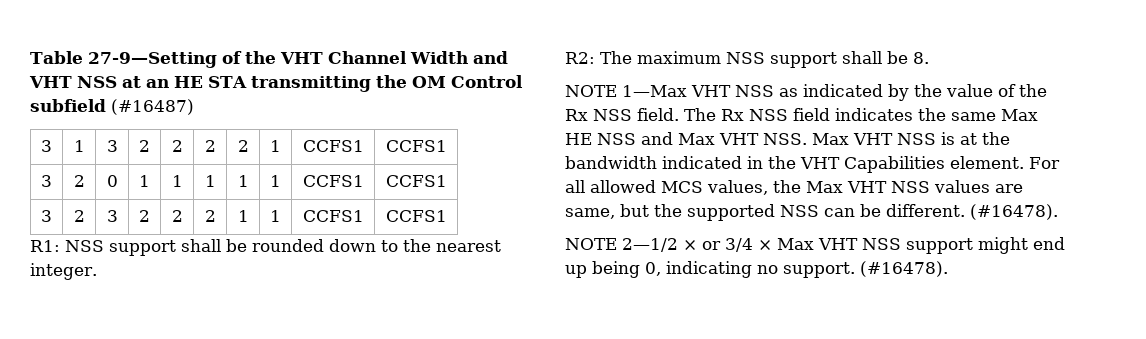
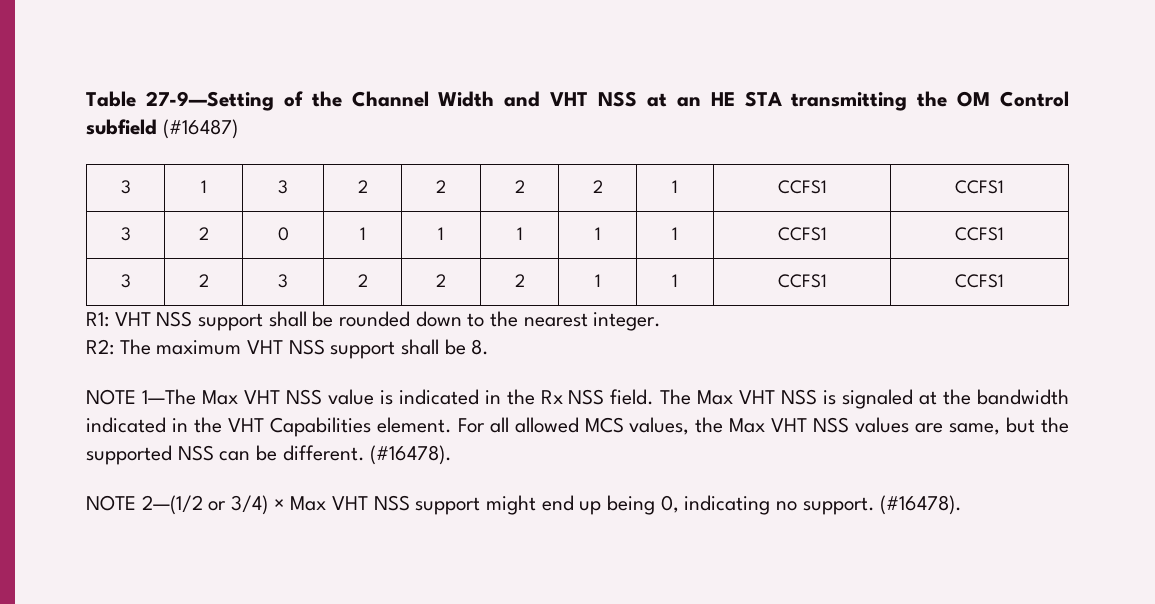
[279,52,323,64] VHT -> (342, 99) none
(60, 246) none -> [114,312,151,326] VHT
(721, 57) none -> [247,340,284,354] VHT
[622,84,1016,101] 1—Max VHT NSS as indicated by the value of -> [141,389,501,405] 1—The Max VHT NSS value is indicated in
[721,108,1038,121] [565,132,807,145] Rx NSS field indicates the same Max HE NSS and Max VHT NSS. -> (692, 397) none
(955, 138) none -> [842,389,914,409] signaled
[622,238,753,252] 2—1/2 × or 3/4 -> [141,495,269,515] 2—(1/2 or 3/4)

